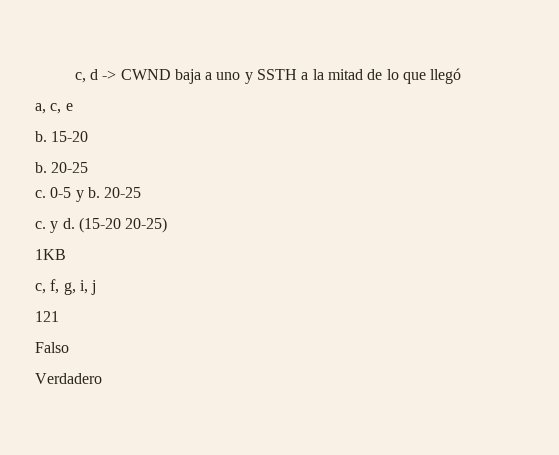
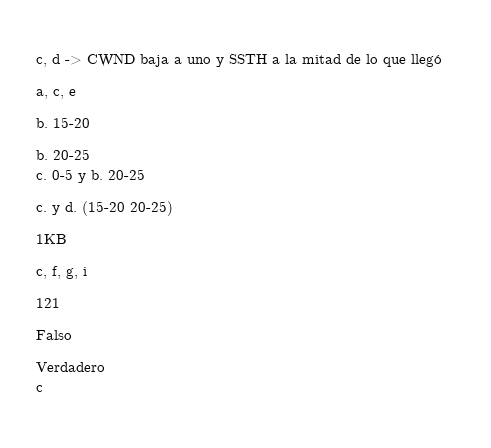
[79,280,97,295] i, j -> [83,267,87,276] i
(102, 378) none -> [36,385,43,392] // c

